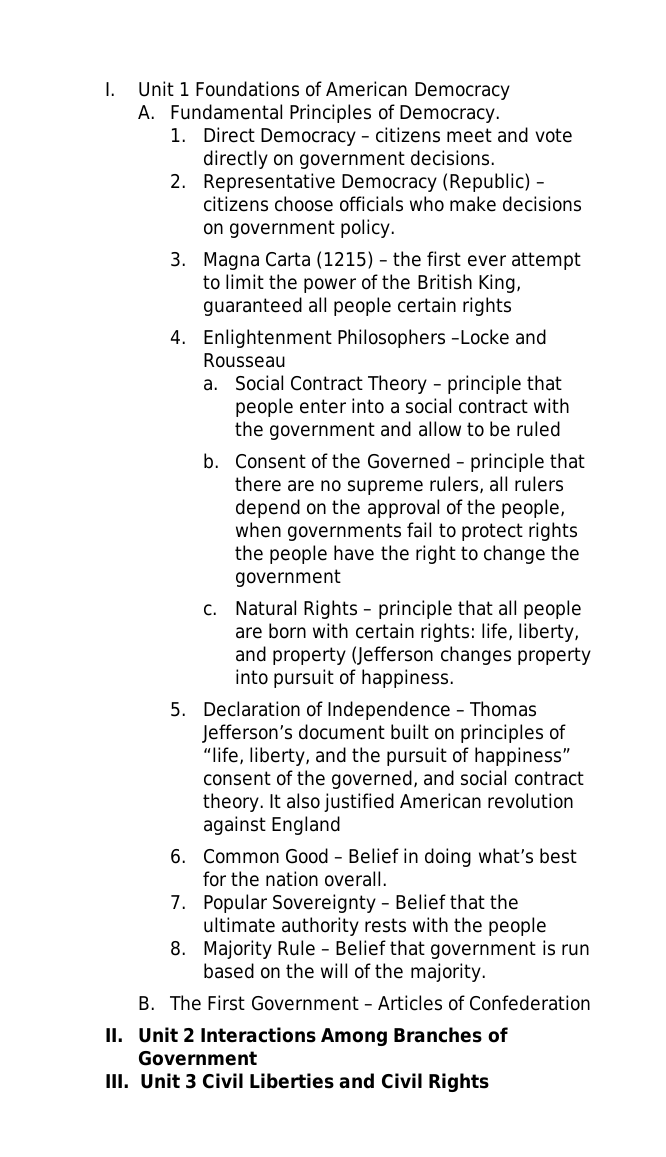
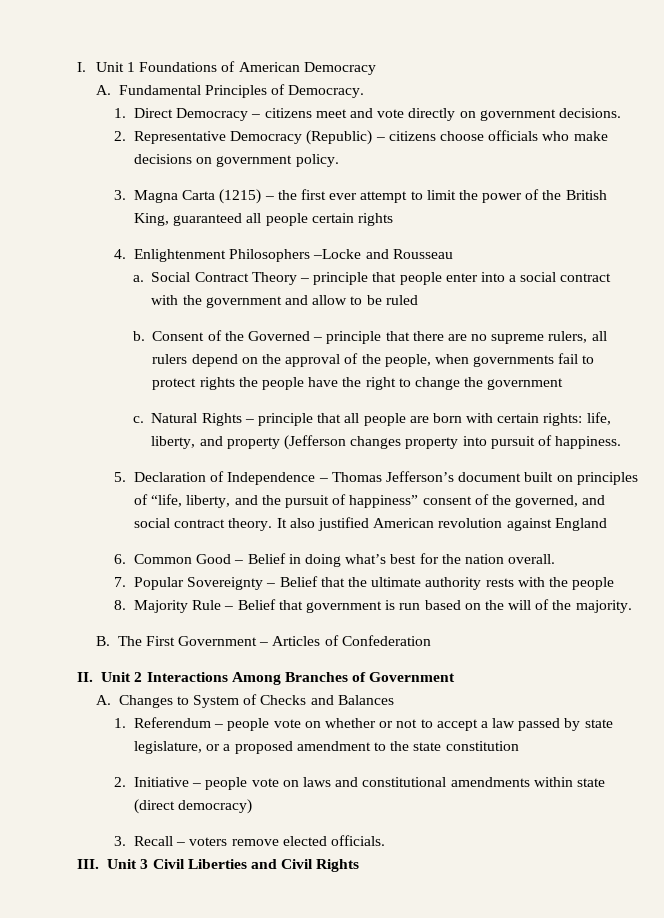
(257, 1058) none -> [95,694,394,708] [114,717,613,731] [134,741,519,754] [114,777,605,790] [134,799,253,814] [114,835,385,846] // A. Changes to System of Checks and Balances // 1. Referendum – people vote on whether or not to accept a law passed by state legislature, or a proposed amendment to the state constitution // 2. Initiative – people vote on laws and constitutional amendments within state (direct democracy) // 3. Recall – voters remove elected officials.

